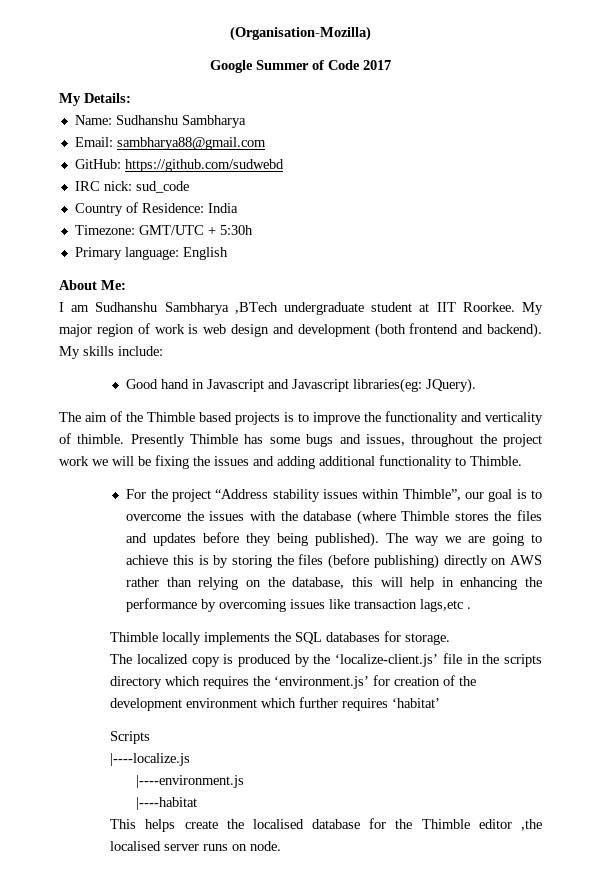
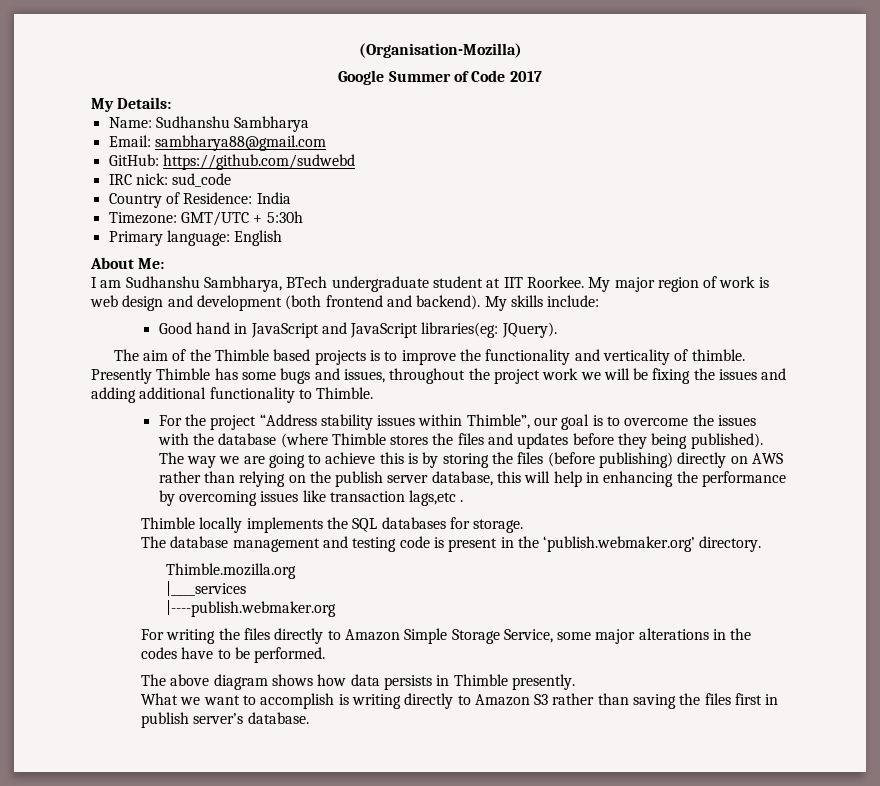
[164,302,278,315] Sambharya ,BTech -> [203,276,328,292] Sambharya, BTech
[207,379,350,392] Javascript and Javascript -> [250,322,419,338] JavaScript and JavaScript
(285, 582) none -> [335,471,429,487] publish server
[136,653,542,667] [110,675,477,689] [110,697,441,711] [110,731,151,744] [110,753,191,766] [135,775,244,788] [135,797,197,810] [110,818,542,832] [110,841,282,851] localized copy is produced by the ‘localize-client.js’ file in the scripts directory which requires the ‘environment.js’ for creation of the development environment which further requires ‘habitat’ // Scripts // |----localize.js // |----environment.js // |----habitat // This helps create the localised database for the Thimble editor ,the localised server runs on node. -> [170,536,762,552] [165,563,296,579] [165,581,246,596] [165,600,336,617] [140,628,752,644] [140,647,326,663] [140,674,575,690] [140,693,779,709] [140,712,309,728] database management and testing code is present in the ‘publish.webmaker.org’ directory. // Thimble.mozilla.org // |____services // |----publish.webmaker.org // For writing the files directly to Amazon Simple Storage Service, some major alterations in the codes have to be performed. // The above diagram shows how data persists in Thimble presently. // What we want to accomplish is writing directly to Amazon S3 rather than saving the files first in publish server’s database.

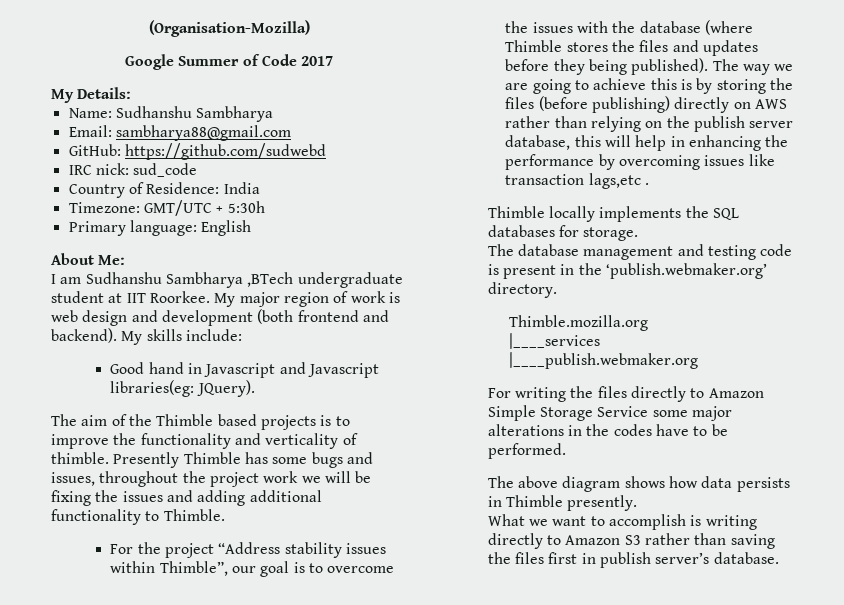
[203,276,328,292] Sambharya, BTech -> [165,272,294,288] Sambharya ,BTech
[250,322,419,338] JavaScript and JavaScript -> [204,362,379,378] Javascript and Javascript
[165,600,336,617] |----publish.webmaker.org -> [508,352,698,369] |____publish.webmaker.org
[503,629,553,643] Service, -> [597,406,649,417] Service

